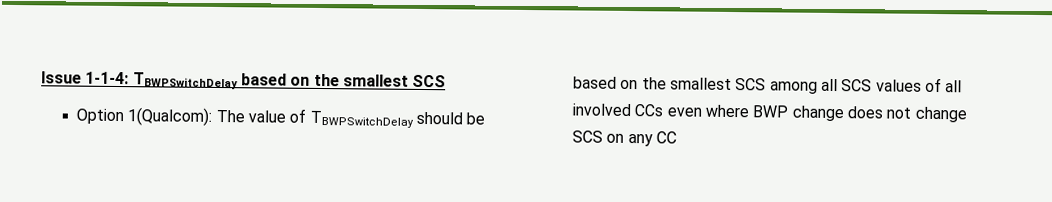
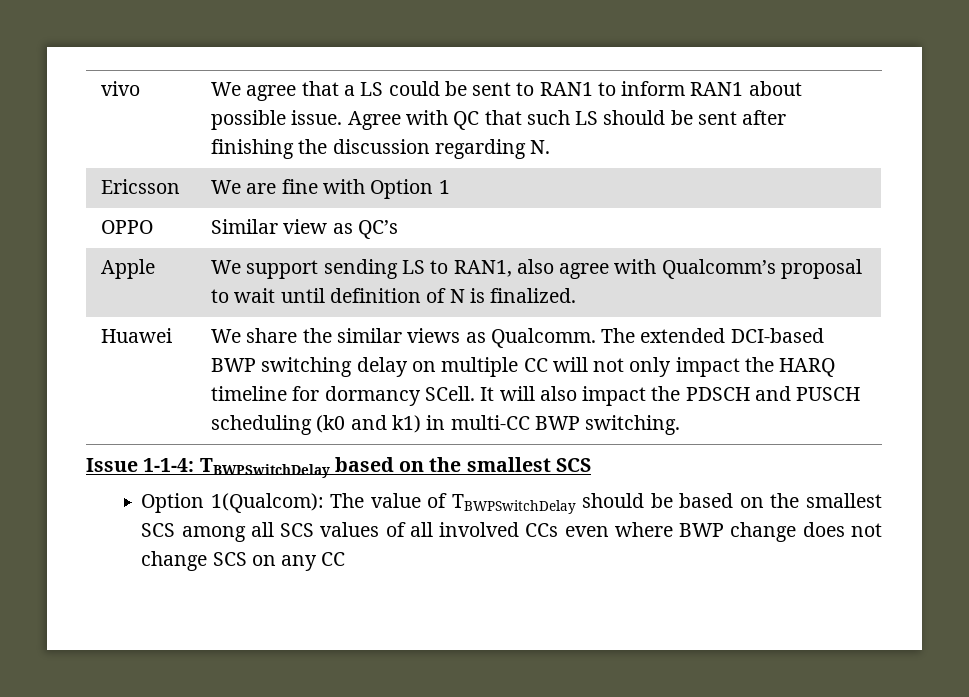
(41, 77) none -> [101,81,141,96] [211,81,802,101] [211,110,787,130] [211,139,551,159] [101,179,181,194] [211,179,450,199] [101,220,154,234] [211,219,399,239] [101,259,156,279] [211,259,862,279] [211,288,577,303] [101,328,173,343] [211,328,824,348] [211,357,836,377] [211,386,861,406] [211,415,681,435] vivo | We agree that a LS could be sent to RAN1 to inform RAN1 about possible issue. Agree with QC that such LS should be sent after finishing the discussion regarding N. // Ericsson | We are fine with Option 1 // OPPO | Similar view as QC’s // Apple | We support sending LS to RAN1, also agree with Qualcomm’s proposal to wait until definition of N is finalized. // Huawei | We share the similar views as Qualcomm. The extended DCI-based BWP switching delay on multiple CC will not only impact the HARQ timeline for dormancy SCell. It will also impact the PDSCH and PUSCH scheduling (k0 and k1) in multi-CC BWP switching. //

